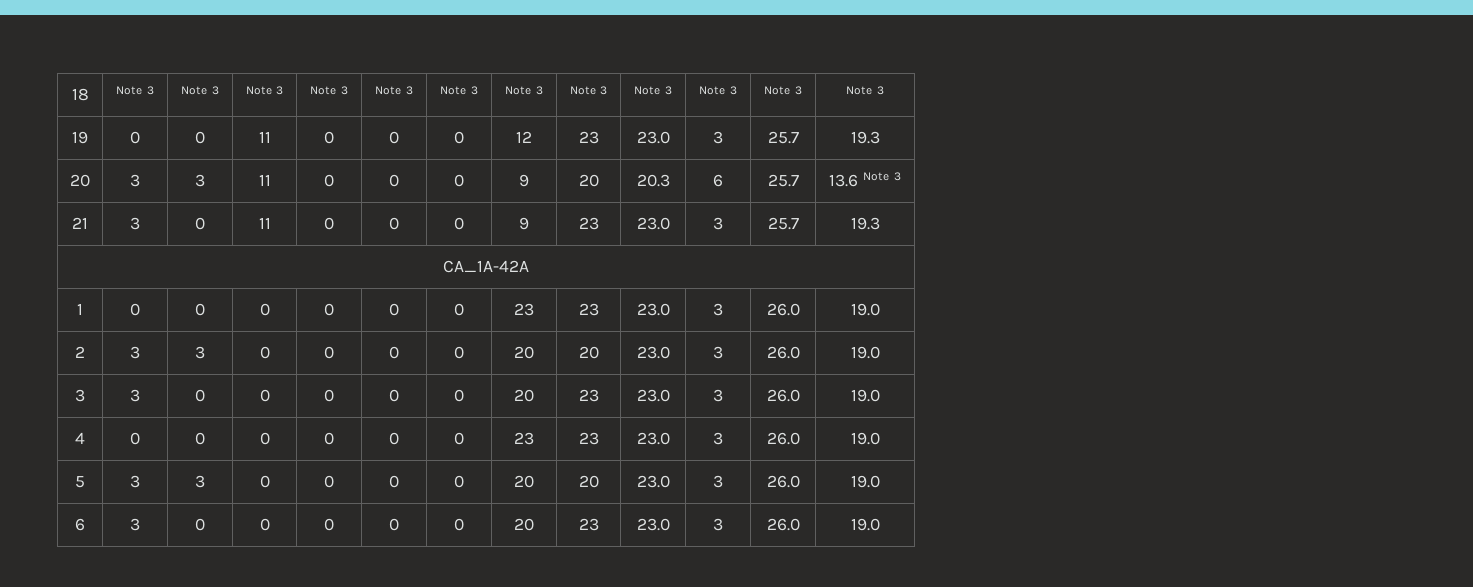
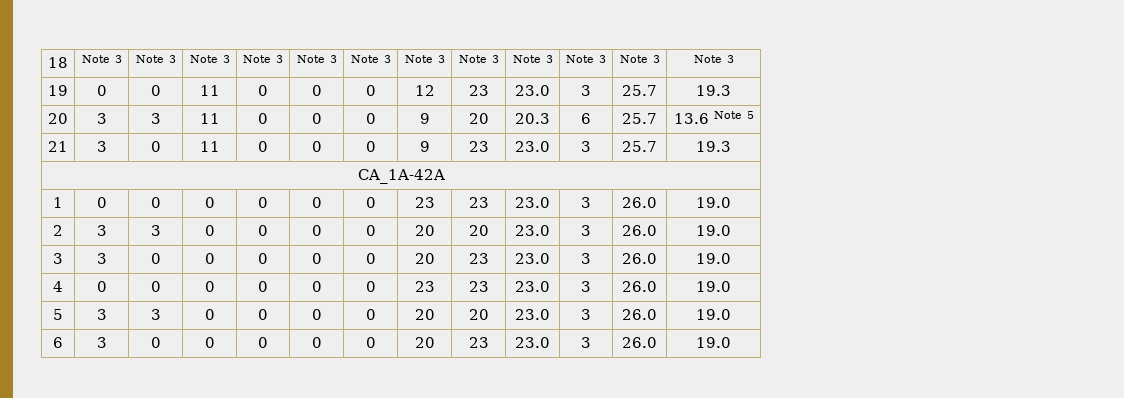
[893,172,901,181] 3 -> [746,111,754,119] 5

